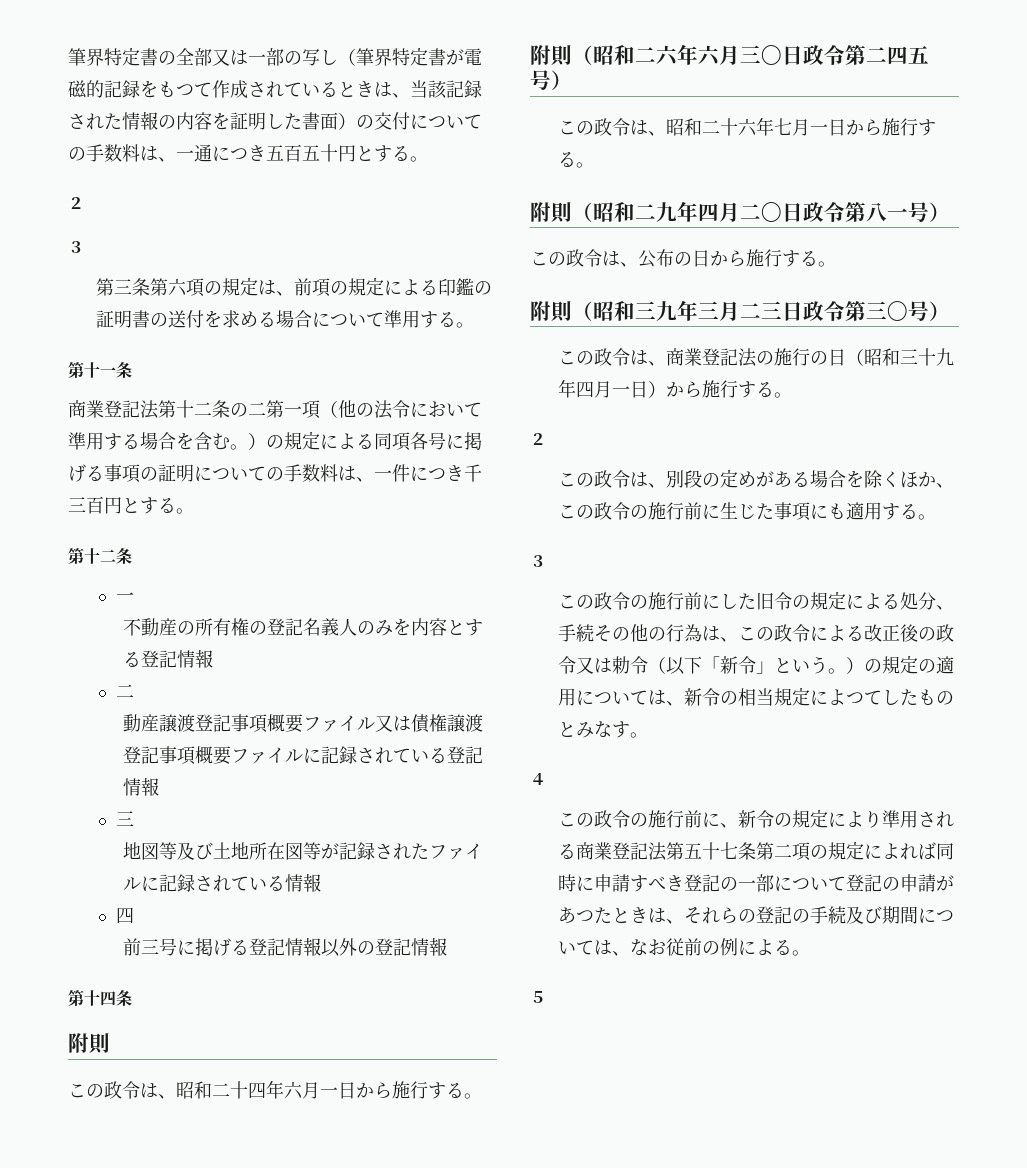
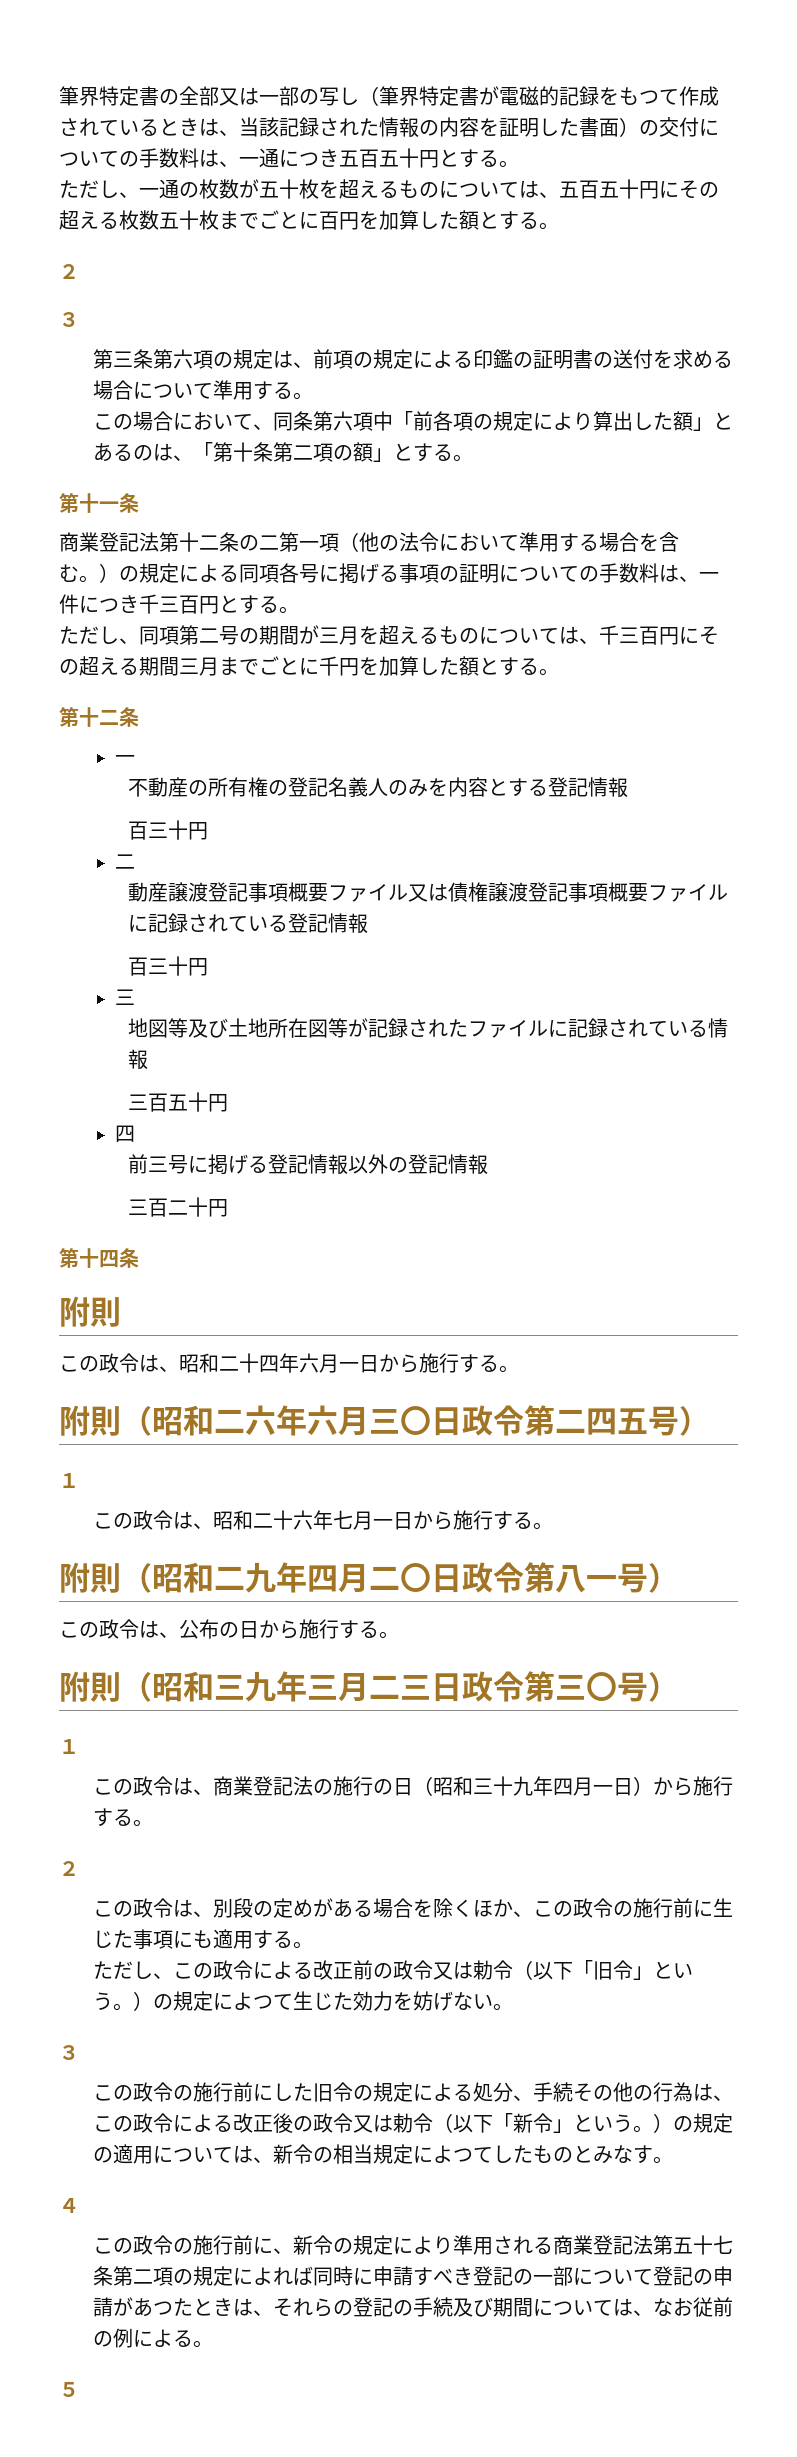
(428, 159) none -> [59,179,719,199] [59,210,559,230] // ただし、一通の枚数が五十枚を超えるものについては、五百五十円にその超える枚数五十枚までごとに百円を加算した額とする。
(474, 325) none -> [93,411,734,431] [93,442,474,462] // この場合において、同条第六項中「前各項の規定により算出した額」とあるのは、「第十条第二項の額」とする。
(194, 511) none -> [59,625,719,645] [59,656,559,676] // ただし、同項第二号の期間が三月を超えるものについては、千三百円にその超える期間三月までごとに千円を加算した額とする。
(214, 658) none -> [127,820,208,840] // 百三十円
(160, 786) none -> [127,956,208,976] // 百三十円
(322, 882) none -> [127,1092,228,1112] // 三百五十円
(448, 946) none -> [127,1197,228,1217] // 三百二十円
(572, 80) none -> [59,1473,79,1488] // １
(950, 311) none -> [59,1739,79,1754] // １
(936, 517) none -> [93,1960,694,1980] [93,1991,514,2011] // ただし、この政令による改正前の政令又は勅令（以下「旧令」という。）の規定によつて生じた効力を妨げない。

